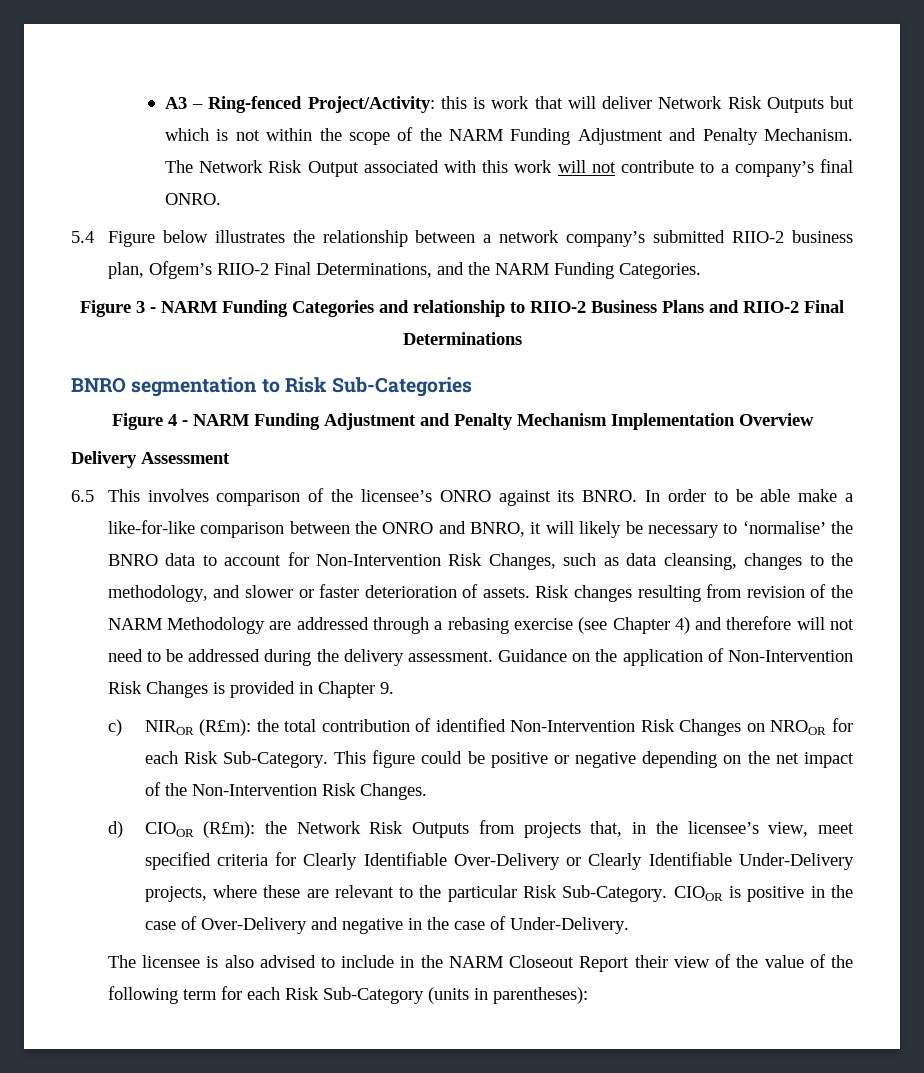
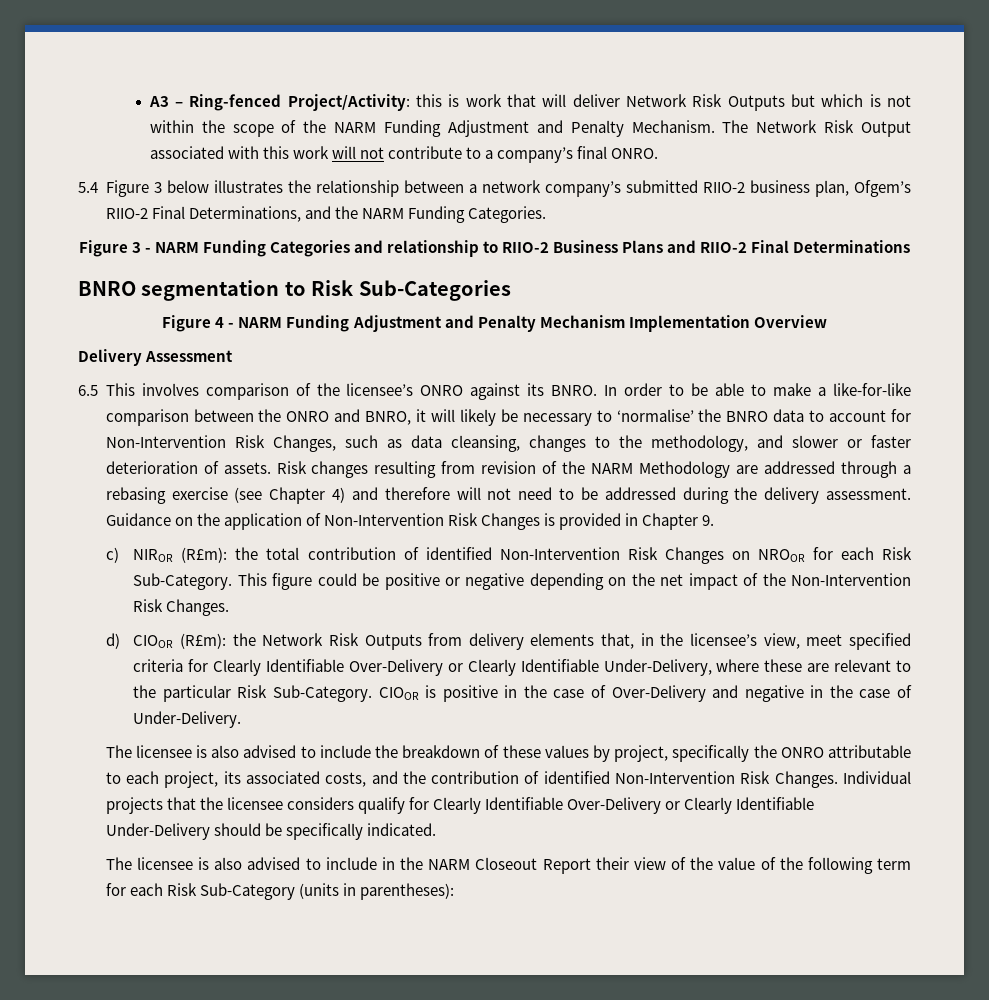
(155, 239) none -> [153,182,162,193] 3
(791, 495) none -> [751,384,767,396] to
[523,822,581,838] projects -> [468,633,595,650] delivery elements
[739,853,855,870] [144,886,207,902] Under-Delivery projects, -> [603,659,712,676] Under-Delivery,
(629, 925) none -> [105,745,912,762] [105,771,911,788] [105,797,815,814] [105,823,436,840] // The licensee is also advised to include the breakdown of these values by project, specifically the ONRO attributable to each project, its associated costs, and the contribution of identified Non-Intervention Risk Changes. Individual projects that the licensee considers qualify for Clearly Identifiable Over-Delivery or Clearly Identifiable Under-Delivery should be specifically indicated.

